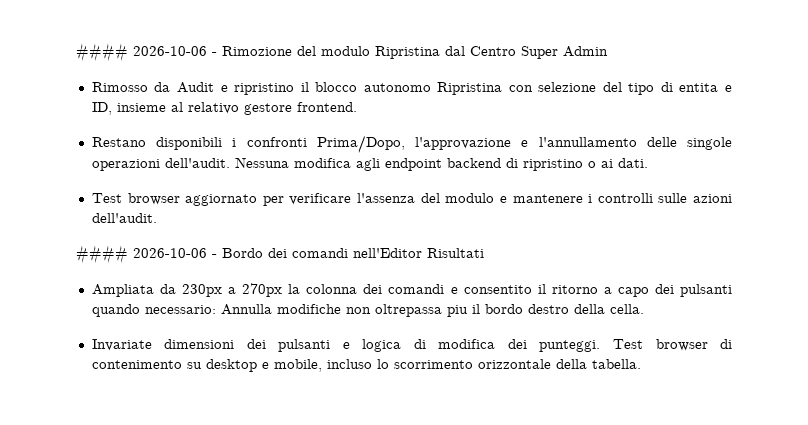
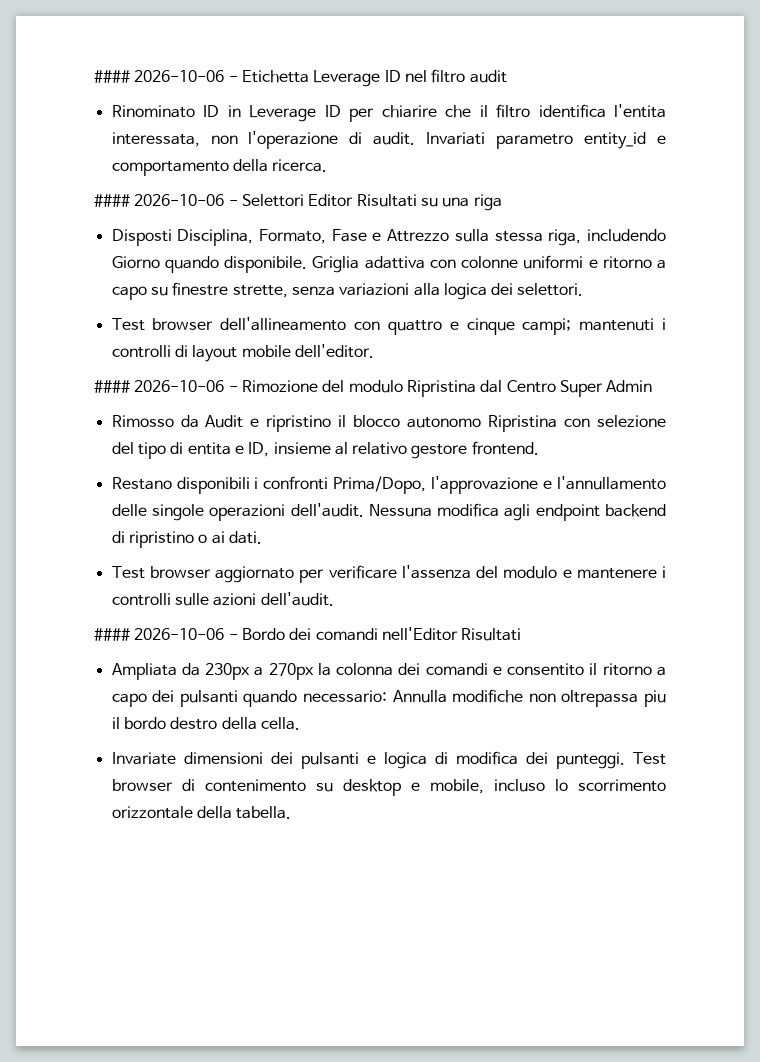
[76,43,217,62] #### 2026-10-06 - -> [94,69,507,87] [111,104,667,122] [111,131,666,149] [111,159,328,176] [94,194,502,211] [111,229,666,246] [111,255,667,273] [111,282,584,300] [111,317,666,335] [111,344,374,362] [94,380,238,393] #### 2026-10-06 - Etichetta Leverage ID nel filtro audit // Rinominato ID in Leverage ID per chiarire che il filtro identifica l'entita interessata, non l'operazione di audit. Invariati parametro entity_id e comportamento della ricerca. // #### 2026-10-06 - Selettori Editor Risultati su una riga // Disposti Disciplina, Formato, Fase e Attrezzo sulla stessa riga, includendo Giorno quando disponibile. Griglia adattiva con colonne uniformi e ritorno a capo su finestre strette, senza variazioni alla logica dei selettori. // Test browser dell'allineamento con quattro e cinque campi; mantenuti i controlli di layout mobile dell'editor. // #### 2026-10-06 -

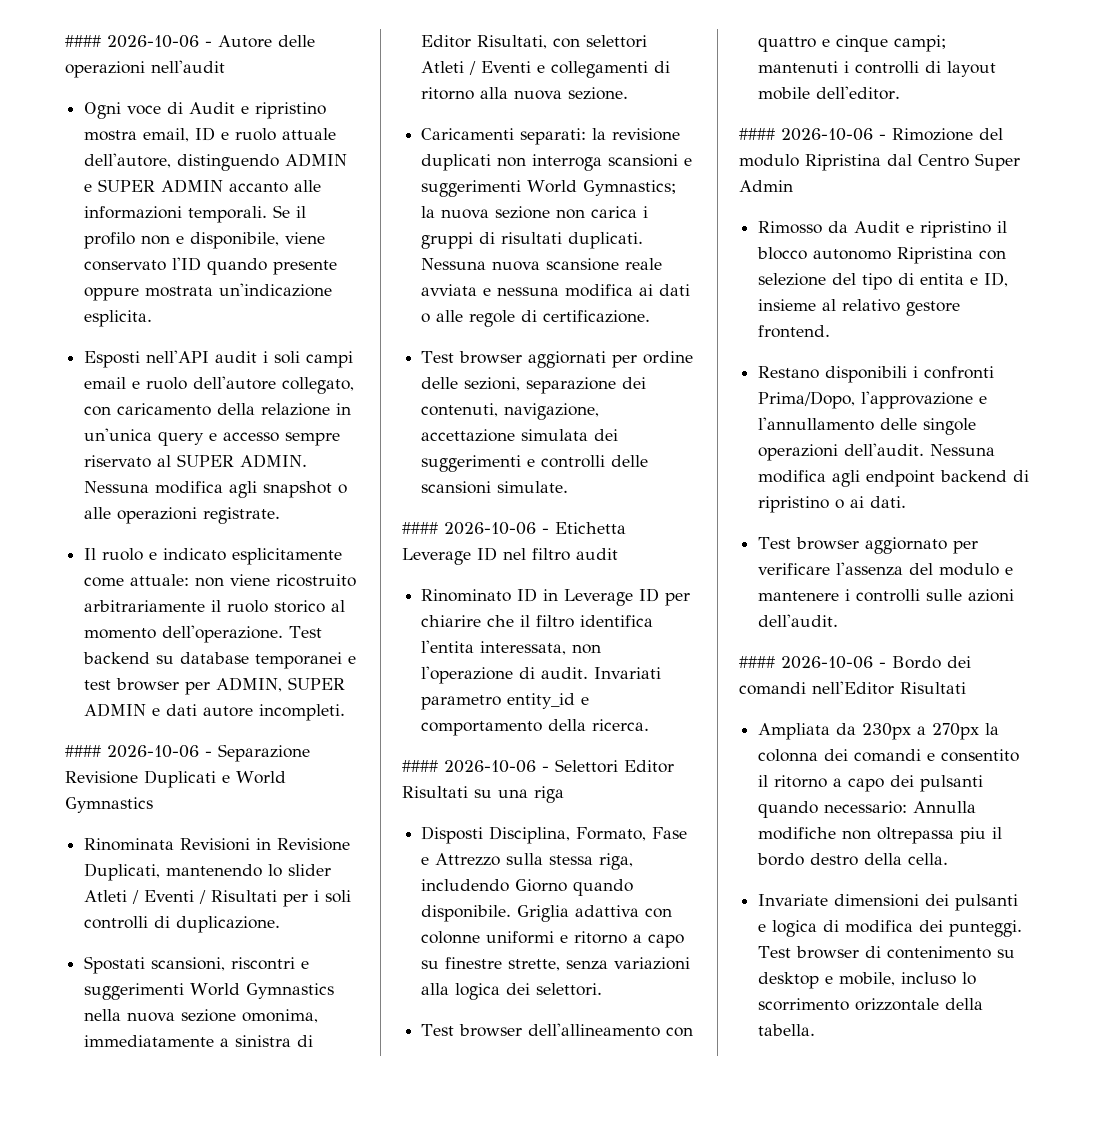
[94,70,238,83] #### 2026-10-06 - -> [65,35,315,48] [65,60,225,78] [84,102,327,119] [84,127,337,142] [84,153,348,171] [84,179,322,193] [84,205,307,223] [84,232,326,249] [84,257,338,275] [84,283,333,301] [84,310,153,327] [84,350,354,368] [84,376,355,394] [84,403,352,416] [84,428,341,446] [84,454,308,468] [84,481,348,498] [84,507,281,524] [84,548,343,565] [84,574,357,587] [84,600,346,613] [84,625,323,643] [83,652,357,669] [84,677,346,695] [84,703,346,721] [65,744,310,762] [65,770,286,788] [65,797,153,813] [84,838,351,851] [84,863,332,881] [84,890,352,907] [84,916,281,933] [84,956,310,974] [84,983,335,1000] [84,1009,319,1023] [84,1035,314,1047] [421,35,648,49] [421,61,671,78] [421,87,629,100] [421,128,681,145] [421,154,693,171] [421,180,677,197] [421,206,649,219] [421,232,644,249] [421,258,663,271] [421,284,691,297] [421,310,651,327] [421,351,694,368] [421,377,647,394] [421,403,600,420] [421,429,619,442] [421,455,649,472] [421,481,569,494] [402,522,549,535] #### 2026-10-06 - Autore delle operazioni nell'audit // Ogni voce di Audit e ripristino mostra email, ID e ruolo attuale dell'autore, distinguendo ADMIN e SUPER ADMIN accanto alle informazioni temporali. Se il profilo non e disponibile, viene conservato l'ID quando presente oppure mostrata un'indicazione esplicita. // Esposti nell'API audit i soli campi email e ruolo dell'autore collegato, con caricamento della relazione in un'unica query e accesso sempre riservato al SUPER ADMIN. Nessuna modifica agli snapshot o alle operazioni registrate. // Il ruolo e indicato esplicitamente come attuale: non viene ricostruito arbitrariamente il ruolo storico al momento dell'operazione. Test backend su database temporanei e test browser per ADMIN, SUPER ADMIN e dati autore incompleti. // #### 2026-10-06 - Separazione Revisione Duplicati e World Gymnastics // Rinominata Revisioni in Revisione Duplicati, mantenendo lo slider Atleti / Eventi / Risultati per i soli controlli di duplicazione. // Spostati scansioni, riscontri e suggerimenti World Gymnastics nella nuova sezione omonima, immediatamente a sinistra di Editor Risultati, con selettori Atleti / Eventi e collegamenti di ritorno alla nuova sezione. // Caricamenti separati: la revisione duplicati non interroga scansioni e suggerimenti World Gymnastics; la nuova sezione non carica i gruppi di risultati duplicati. Nessuna nuova scansione reale avviata e nessuna modifica ai dati o alle regole di certificazione. // Test browser aggiornati per ordine delle sezioni, separazione dei contenuti, navigazione, accettazione simulata dei suggerimenti e controlli delle scansioni simulate. // #### 2026-10-06 -

